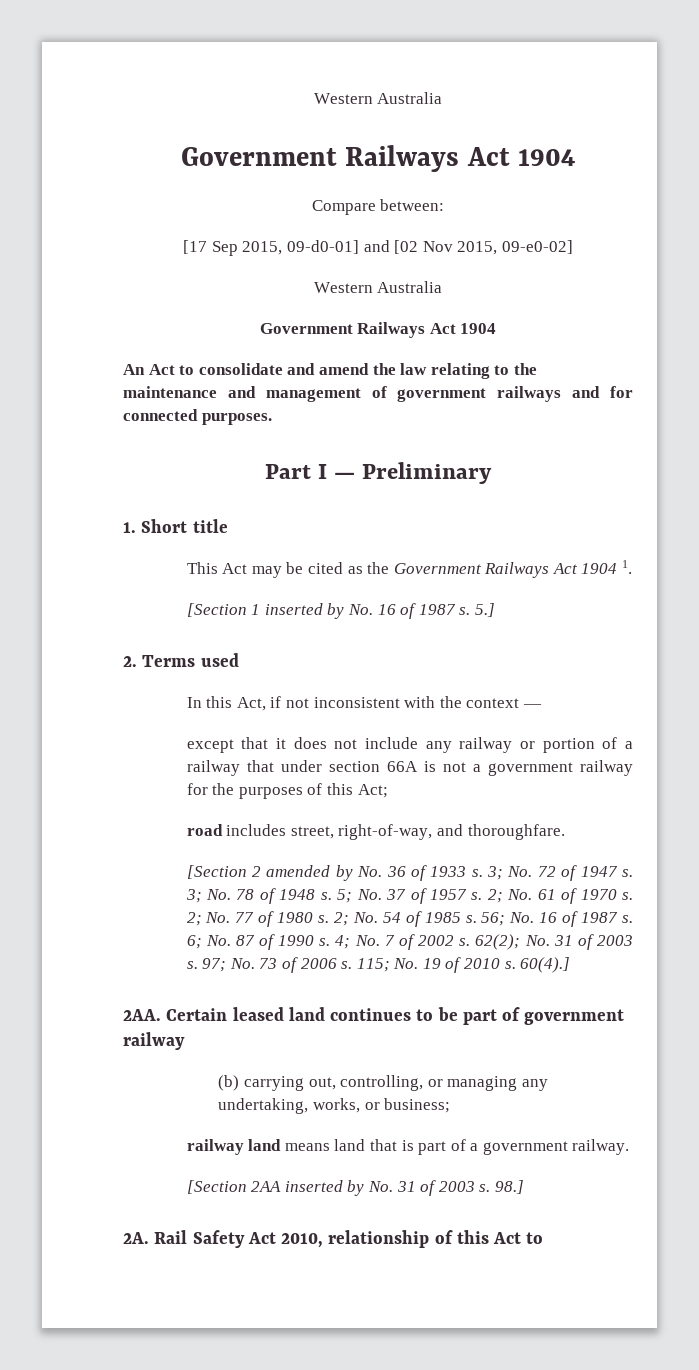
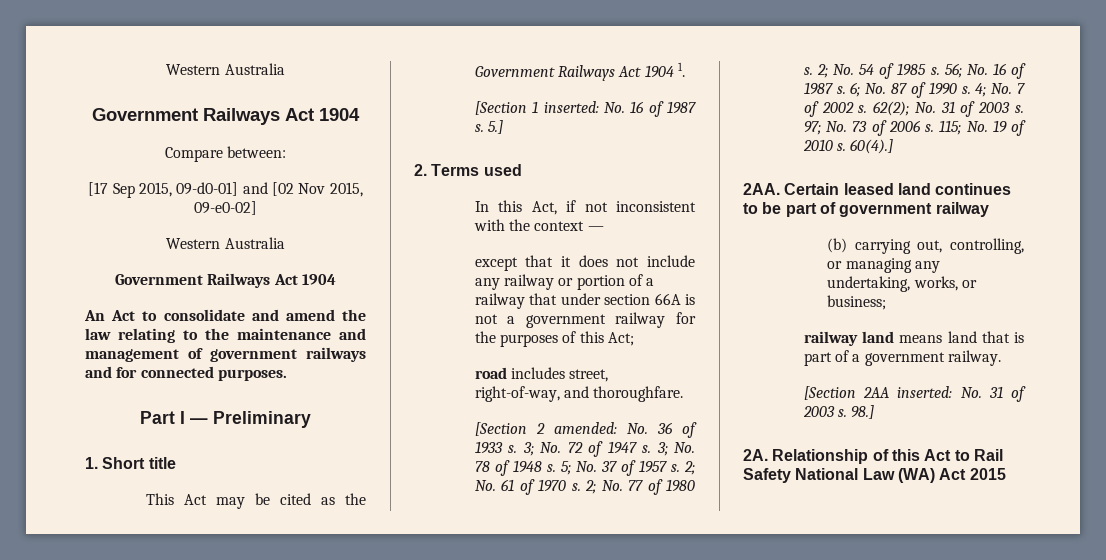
[264,603,345,619] inserted by -> [543,101,599,113] inserted:
[266,865,353,881] amended by -> [553,422,617,434] amended:
[284,1180,365,1196] inserted by -> [897,386,953,398] inserted:
[154,1230,544,1248] Rail Safety Act 2010, relationship of this Act to -> [772,449,1003,464] [743,468,1006,483] Relationship of this Act to Rail Safety National Law (WA) Act 2015

